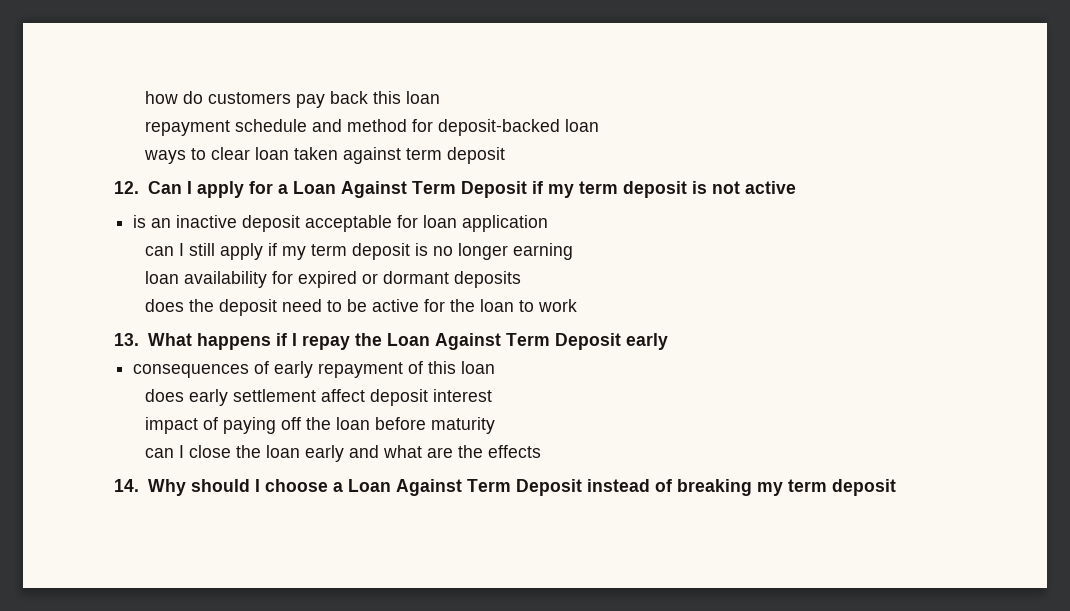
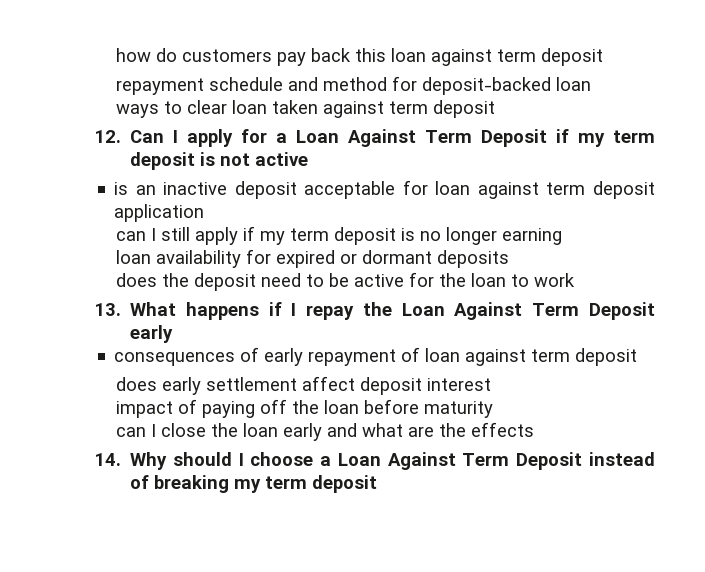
(441, 97) none -> [430,48,603,66] against term deposit
(458, 221) none -> [477,181,655,199] against term deposit
[428,361,496,374] this loan -> [425,348,638,366] loan against term deposit

